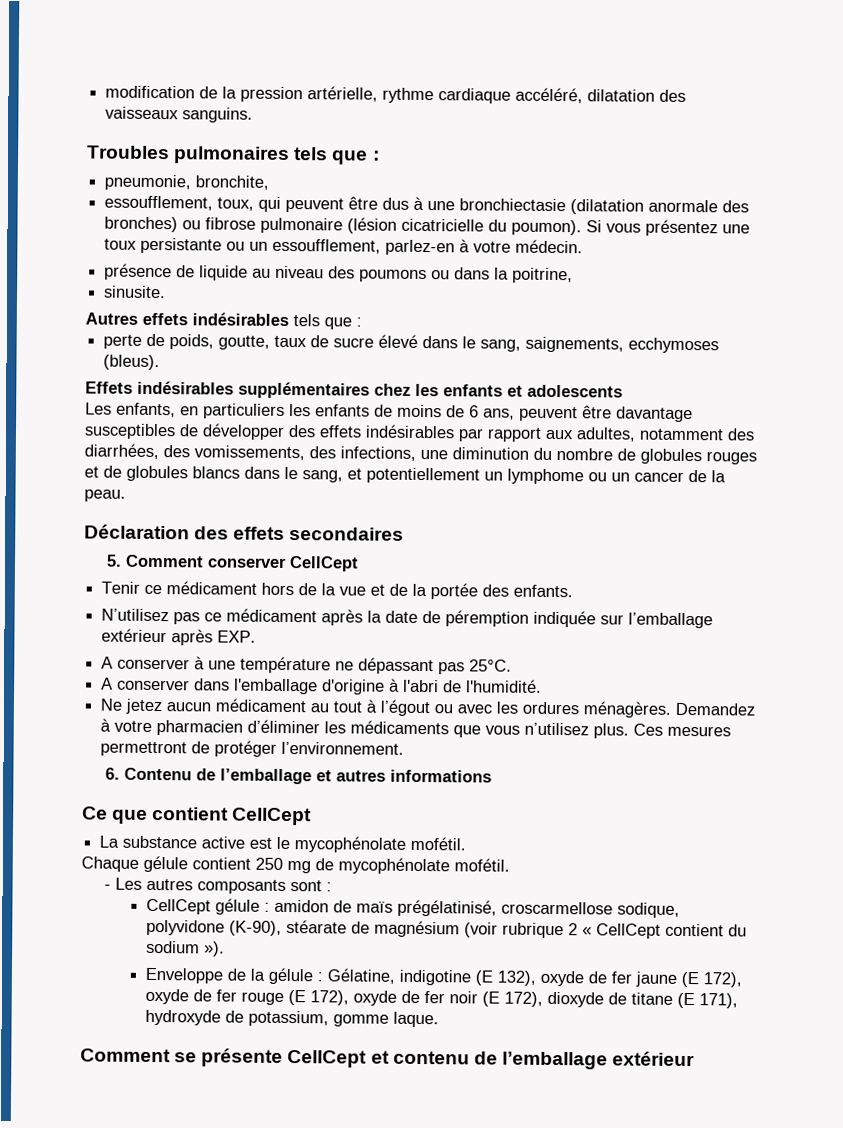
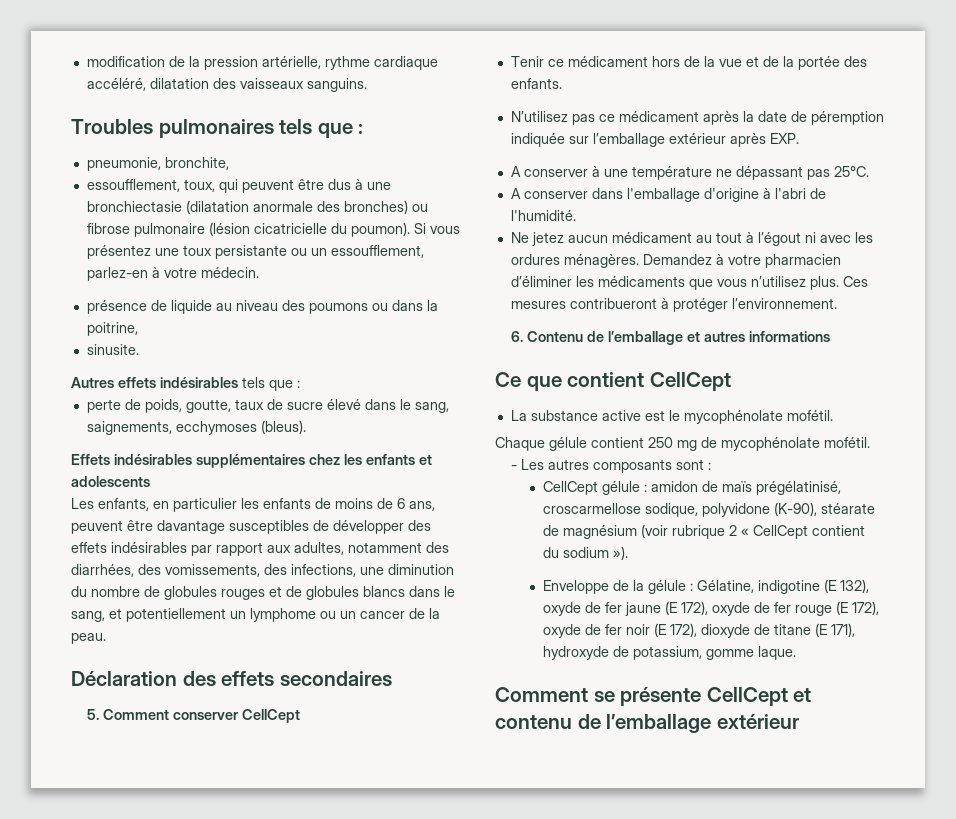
[203,403,285,419] particuliers -> [173,498,237,512] particulier
[434,704,454,714] ou -> [804,232,816,243] ni
[100,741,211,757] permettront de -> [569,298,669,309] contribueront à

